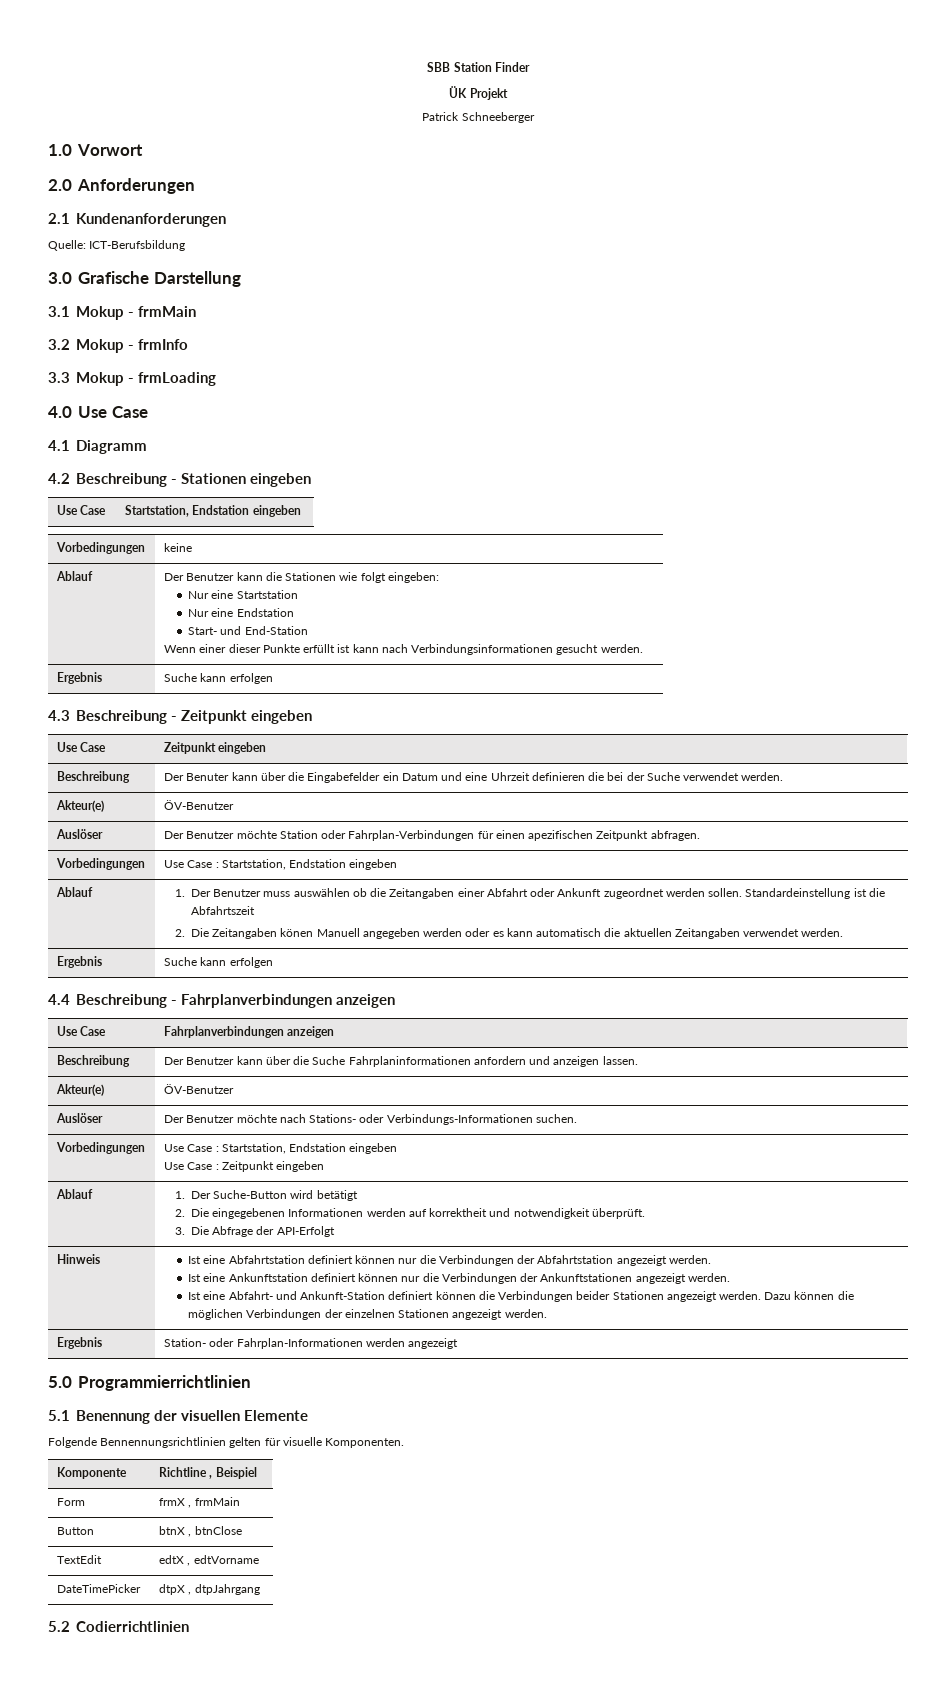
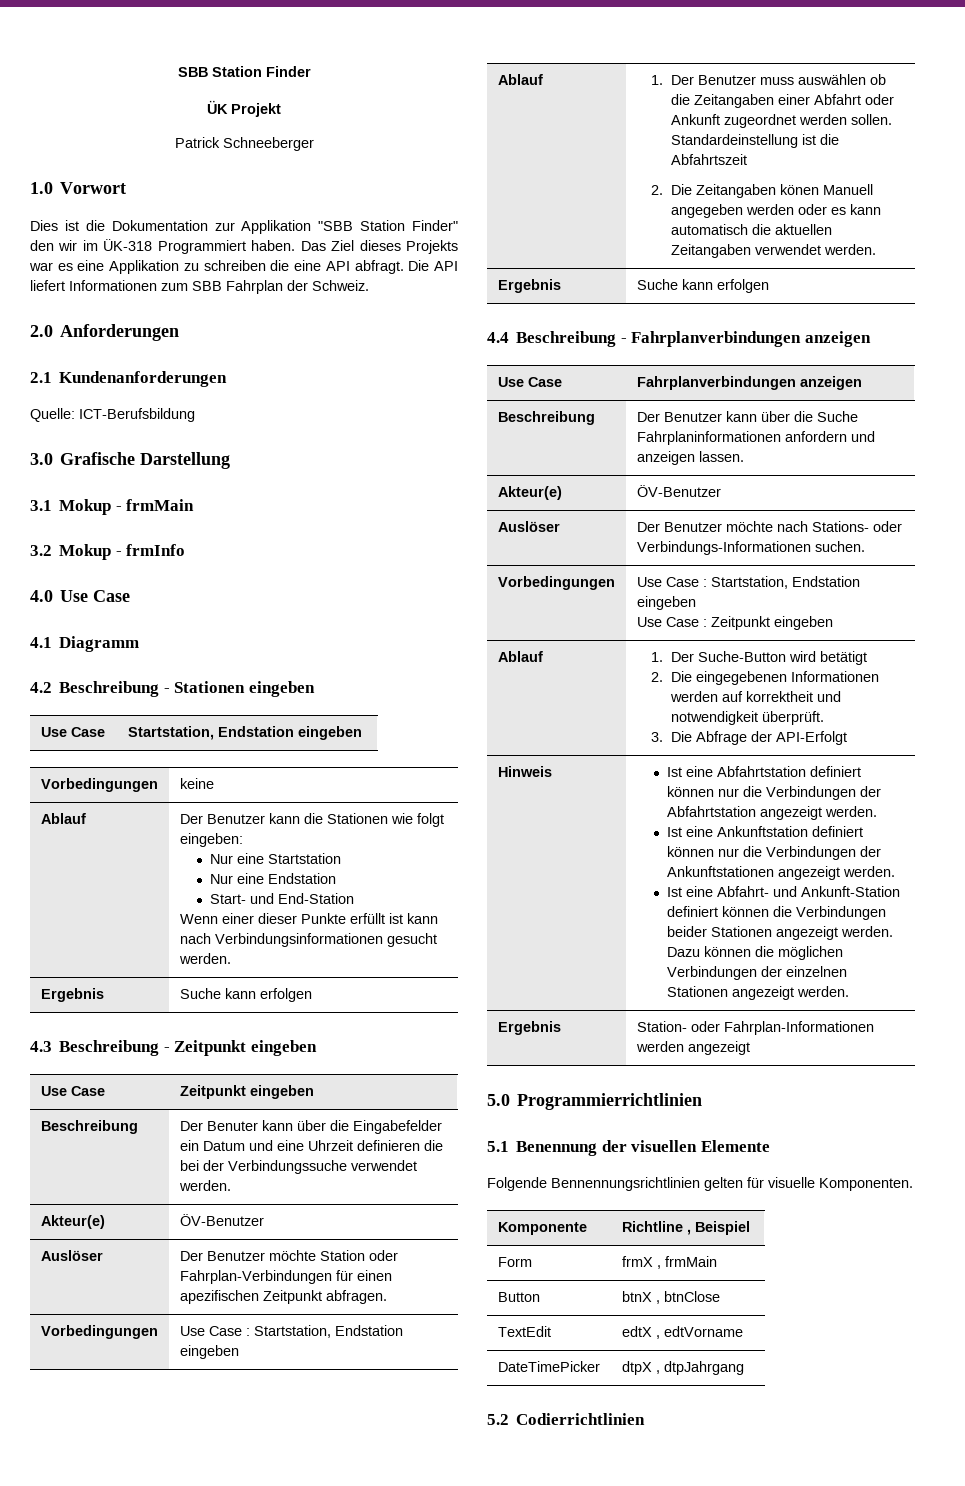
(143, 150) none -> [30,220,458,234] [30,239,459,254] [29,260,459,274] [30,280,369,294] // Dies ist die Dokumentation zur Applikation "SBB Station Finder" den wir im ÜK-318 Programmiert haben. Das Ziel dieses Projekts war es eine Applikation zu schreiben die eine API abfragt. Die API liefert Informationen zum SBB Fahrplan der Schweiz.
[48,372,217,386] // 3.3 Mokup - frmLoading -> (186, 550) none
[646,772,680,781] Suche -> [227,1160,347,1174] Verbindungssuche

